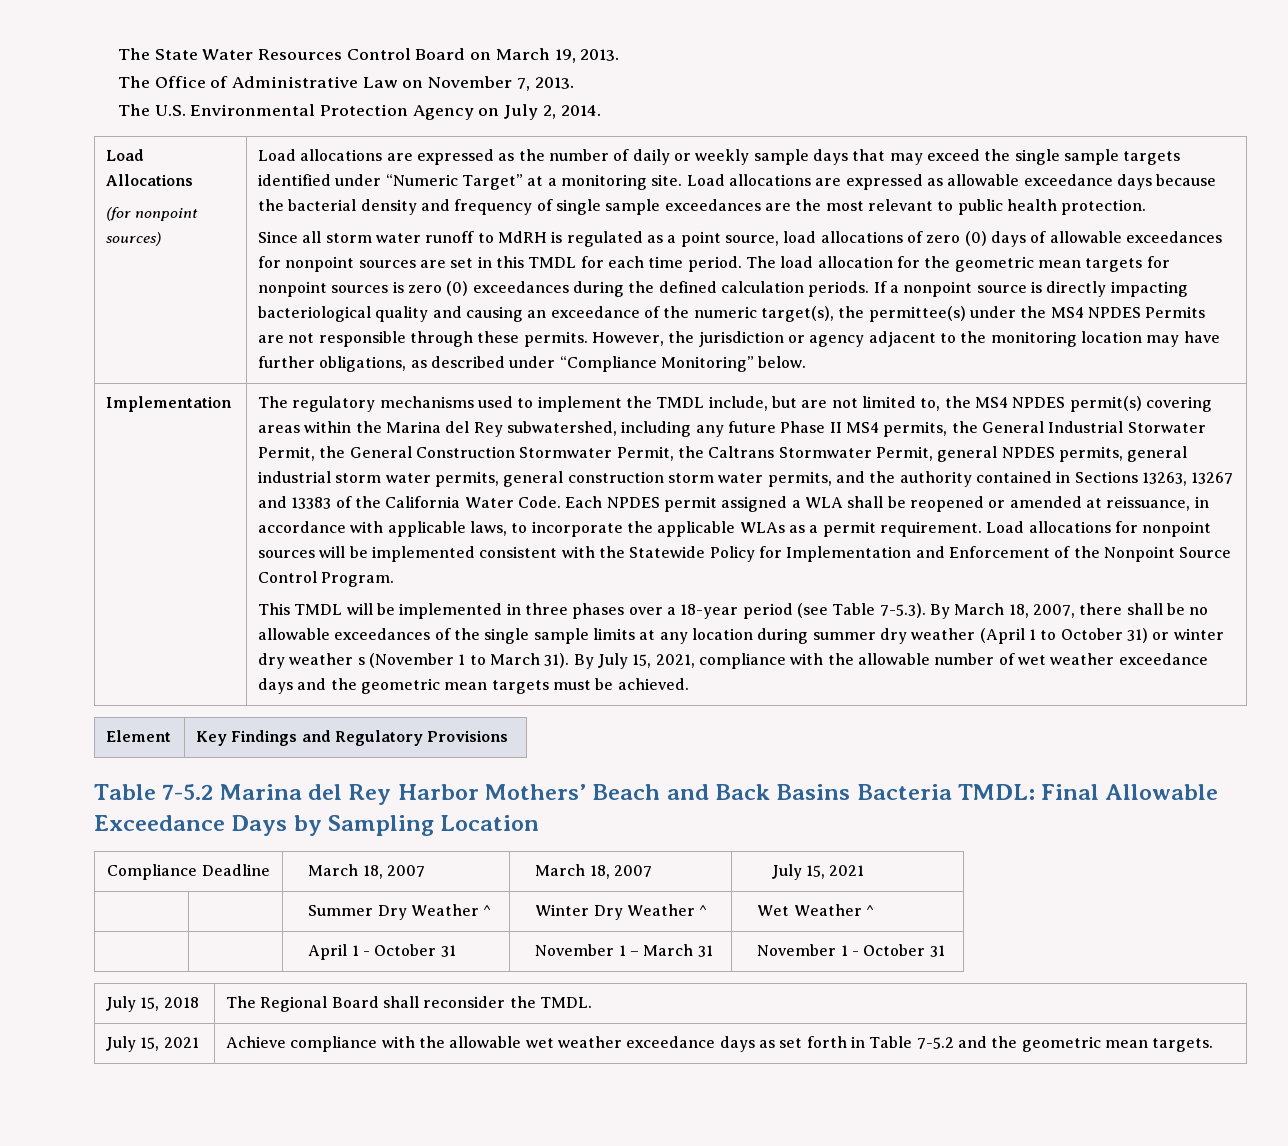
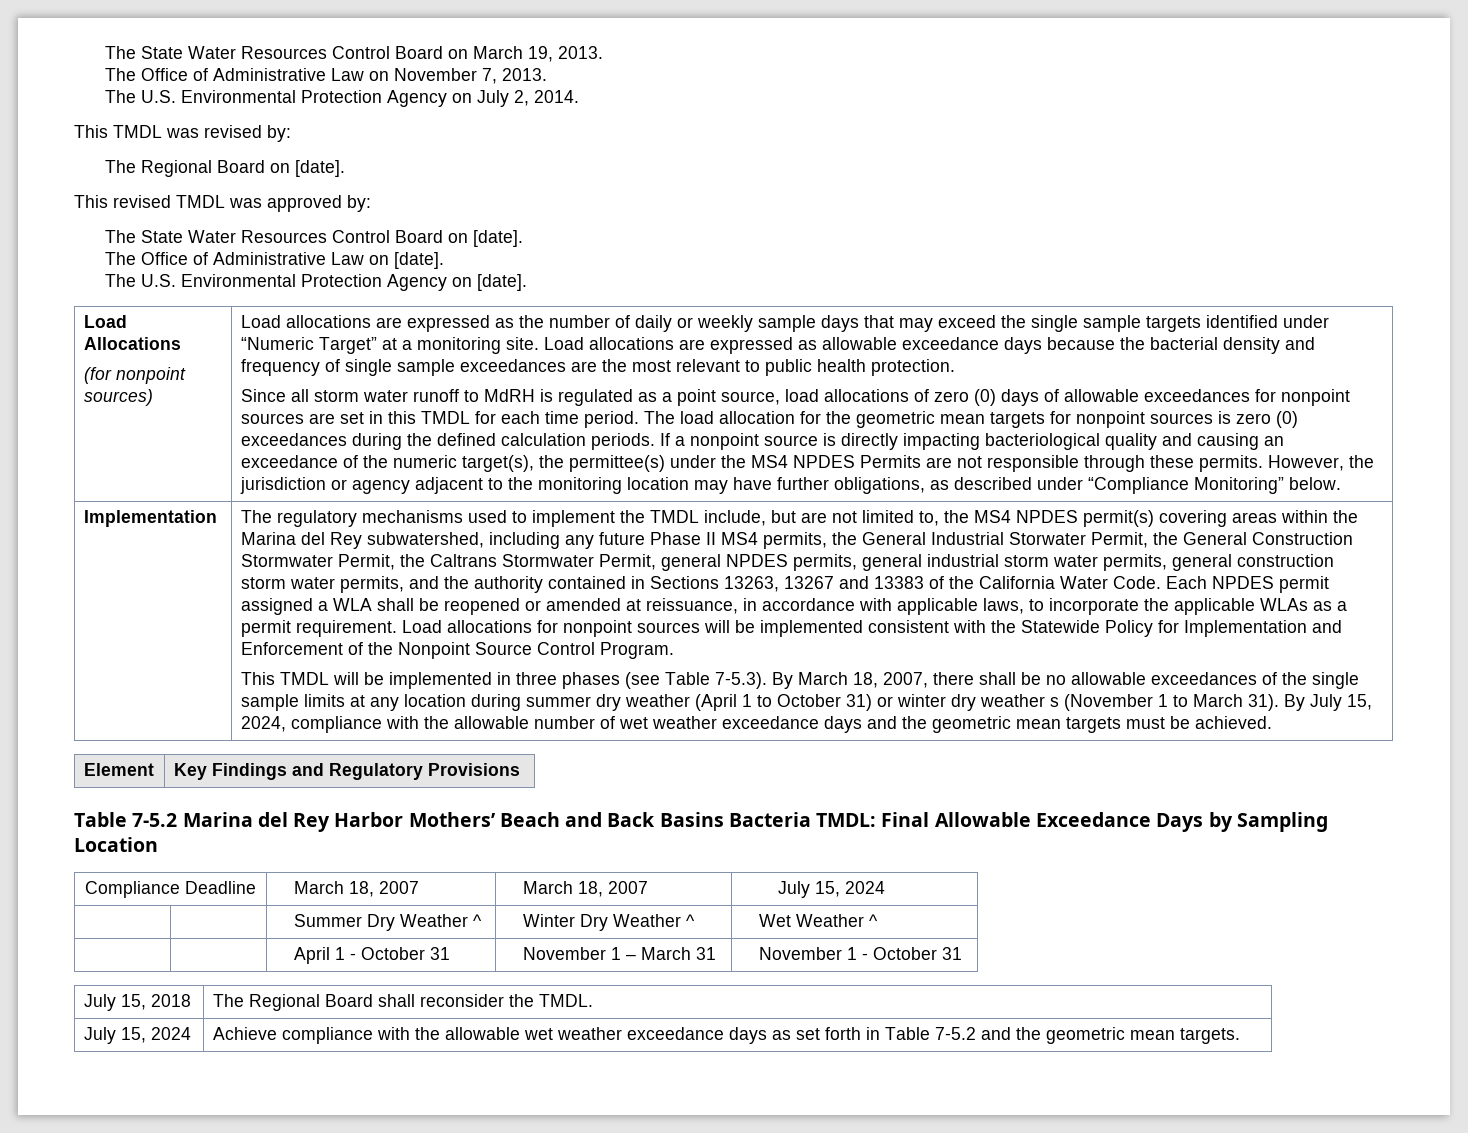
(601, 110) none -> [74,125,291,142] [104,160,345,177] [74,195,371,212] [104,230,523,247] [104,252,444,269] [104,274,527,291] // This TMDL was revised by: // The Regional Board on [date]. // This revised TMDL was approved by: // The State Water Resources Control Board on [date]. // The Office of Administrative Law on [date]. // The U.S. Environmental Protection Agency on [date].
[628,603,793,619] over a 18-year period -> (620, 680) none
[655,654,695,668] 2021, -> [240,716,286,732] 2024,
[829,865,865,876] 2021 -> [844,881,885,894] 2024
[163,1037,199,1048] 2021 -> [150,1027,191,1040] 2024

